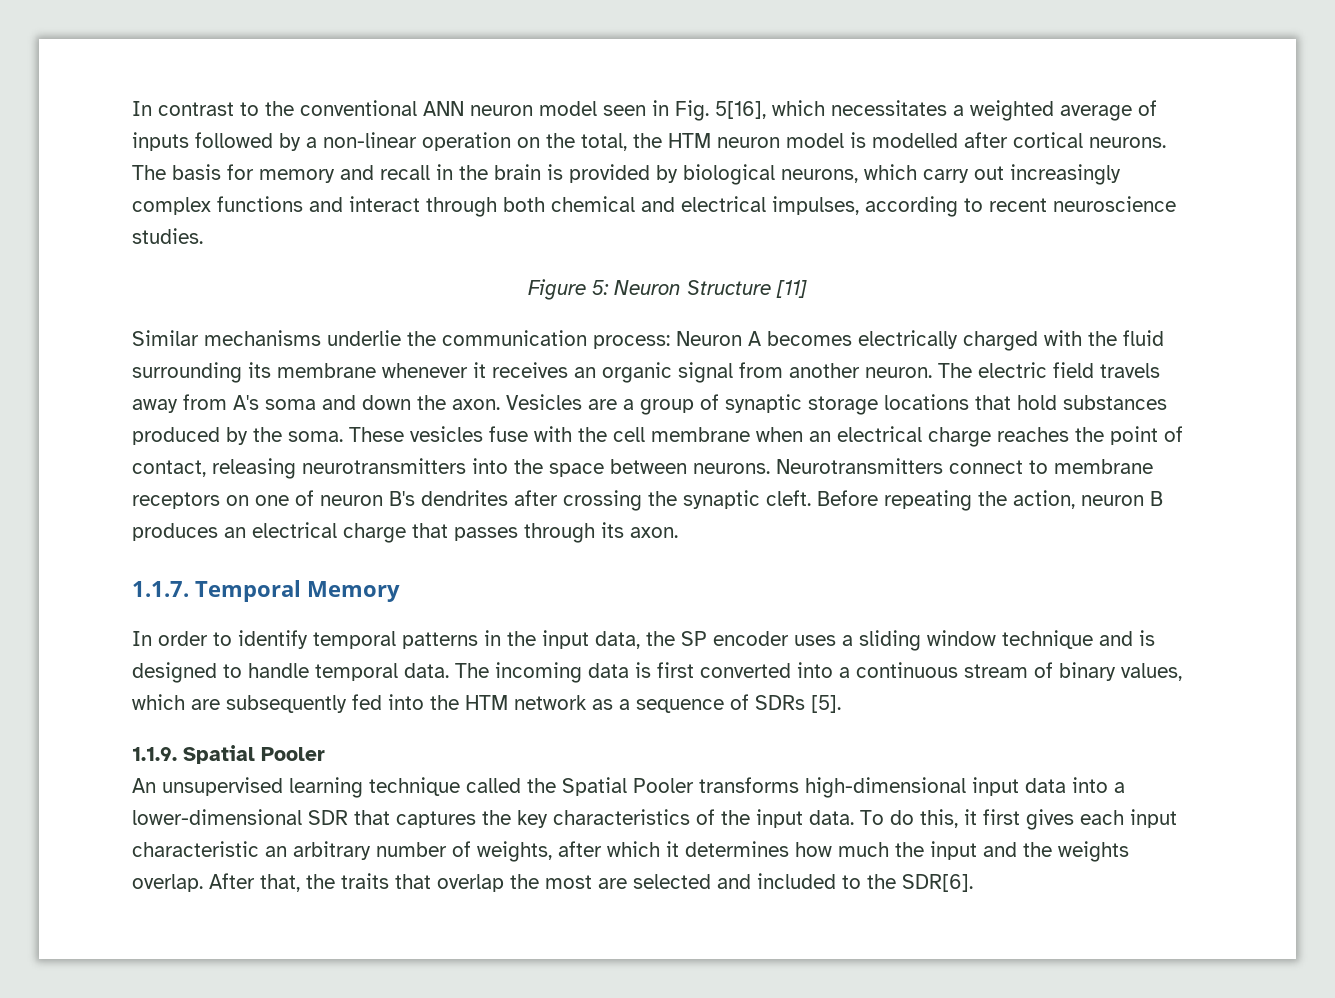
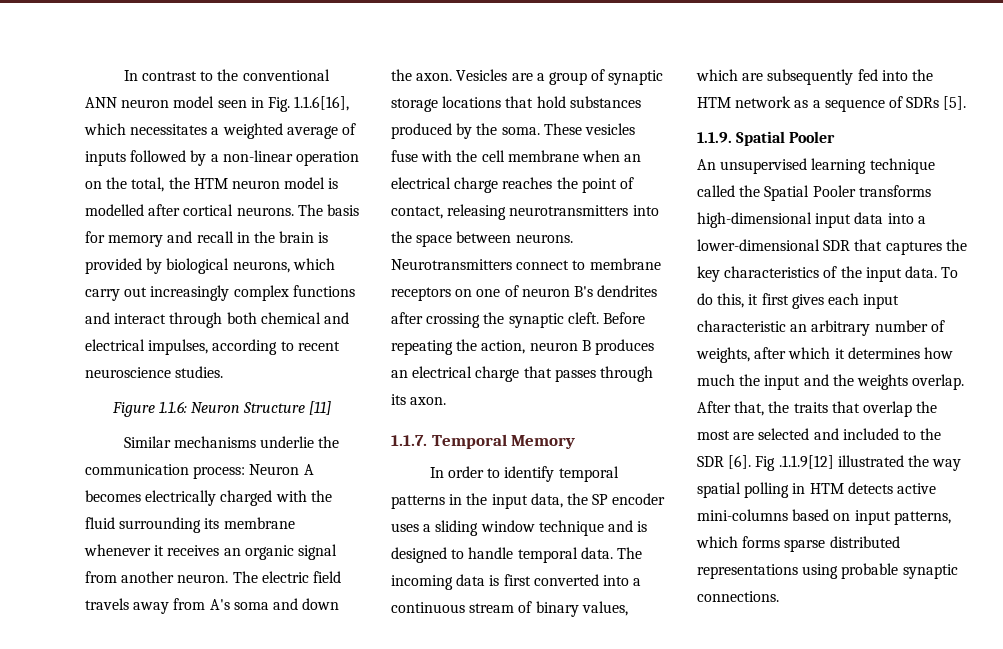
[715,101,766,119] 5[16], -> [294,96,350,111] 1.1.6[16],
[592,280,609,295] 5: -> [158,401,187,413] 1.1.6:
[902,874,973,892] SDR[6]. -> [697,455,962,471] [697,482,936,498] [697,509,951,525] [696,536,900,552] [697,563,958,579] [697,591,779,602] SDR [6]. Fig .1.1.9[12] illustrated the way spatial polling in HTM detects active mini-columns based on input patterns, which forms sparse distributed representations using probable synaptic connections.

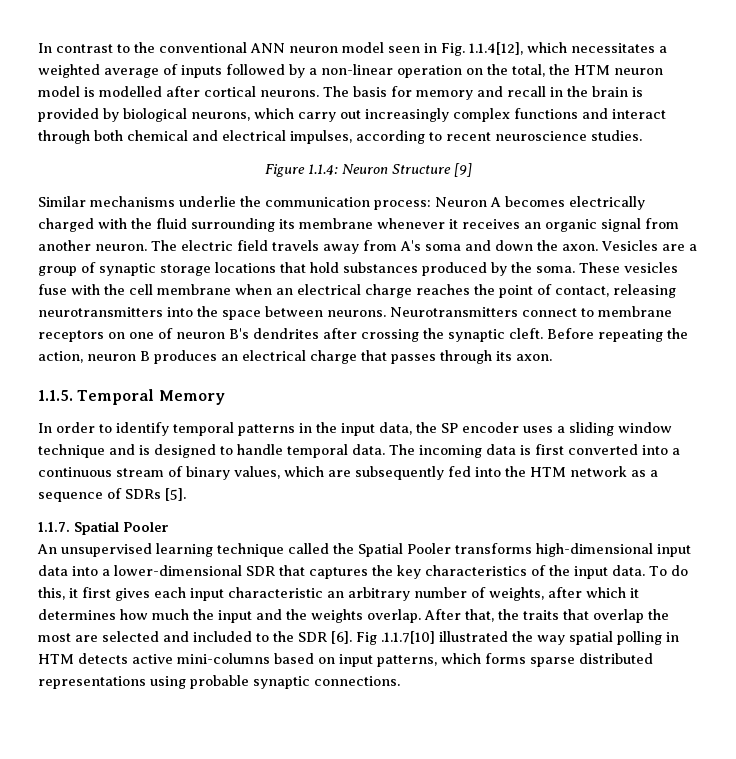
[294,96,350,111] 1.1.6[16], -> [469,42,523,55] 1.1.4[12],
[158,401,187,413] 1.1.6: -> [307,164,338,175] 1.1.4:
[309,401,332,415] [11] -> [453,163,472,177] [9]
[391,435,427,446] 1.1.7. -> [38,390,73,401] 1.1.5.
[697,132,732,143] 1.1.9. -> [38,522,70,532] 1.1.7.
[778,455,834,469] .1.1.9[12] -> [381,631,435,644] .1.1.7[10]

